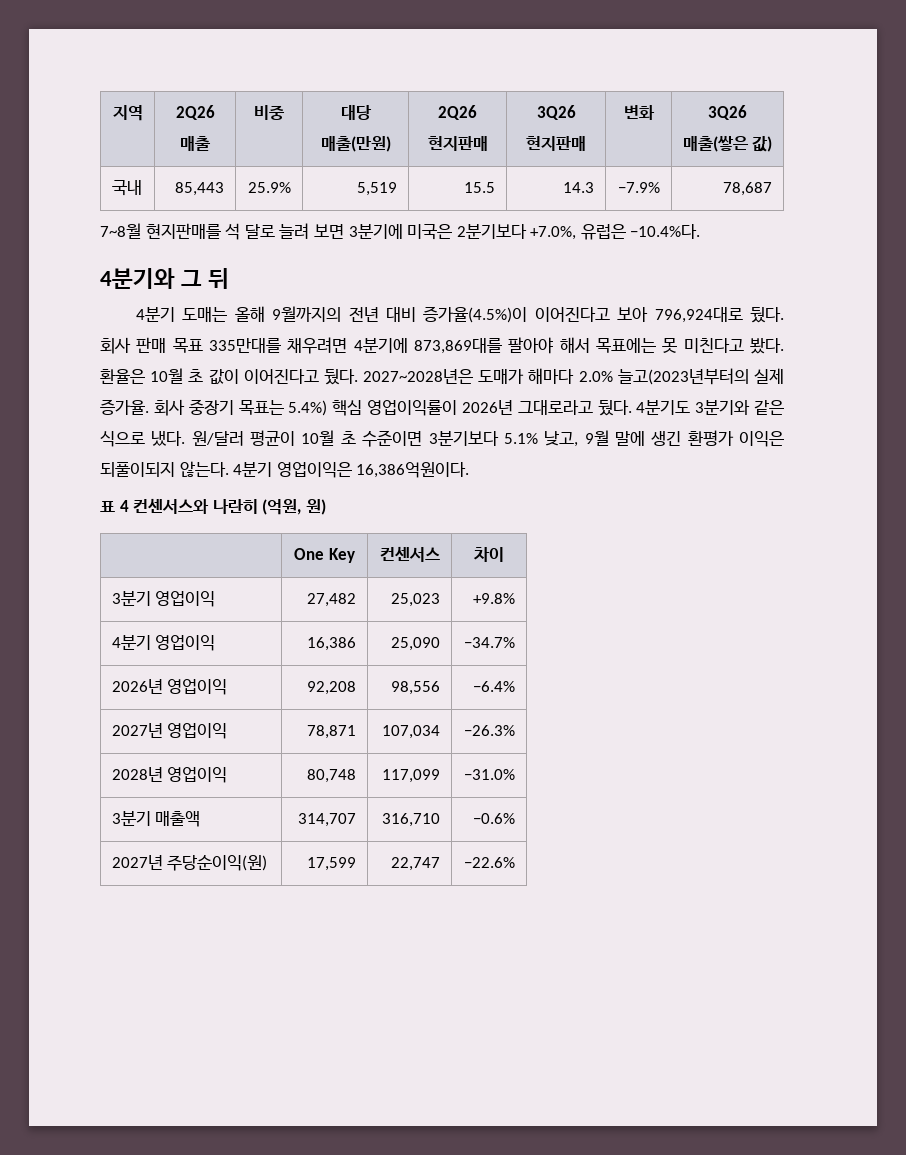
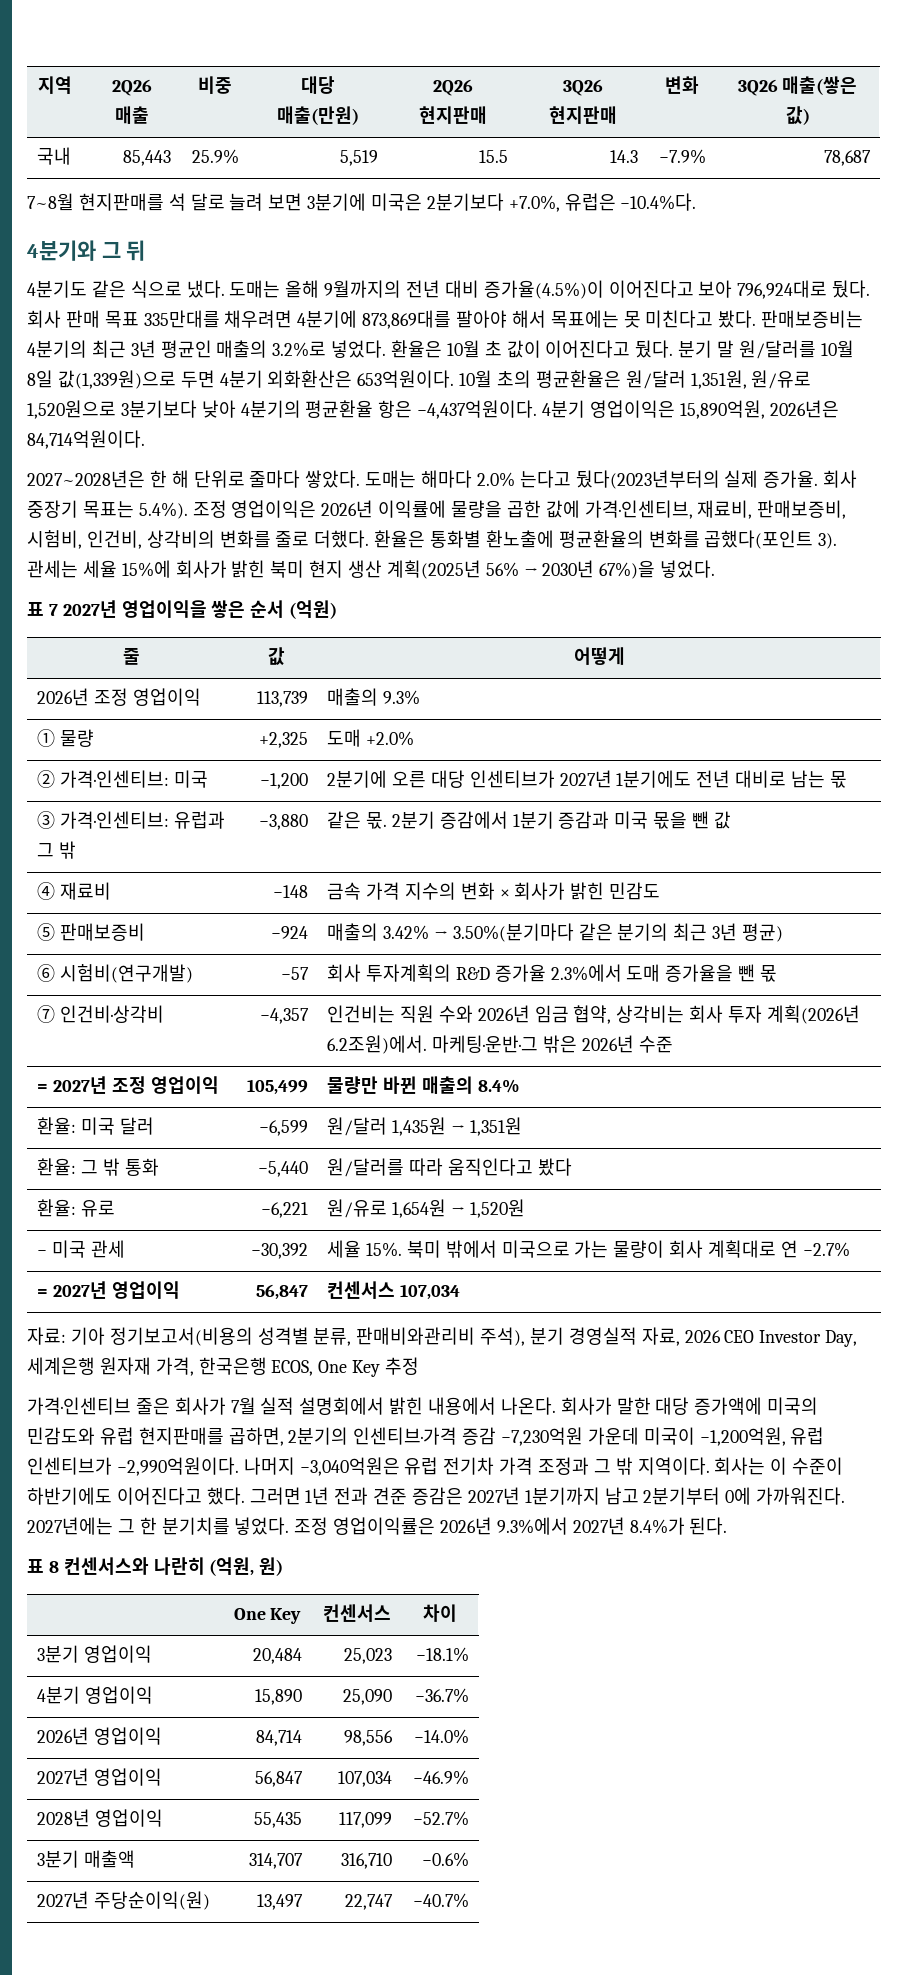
[136,307,176,322] 4분기 -> [27,280,225,298] 4분기도 같은 식으로 냈다.
(785, 346) none -> [761,310,864,328] [27,340,387,358] 판매보증비는 4분기의 최근 3년 평균인 매출의 3.2%로 넣었다.
[363,368,749,385] 2027~2028년은 도매가 해마다 2.0% 늘고(2023년부터의 -> [678,340,854,359] [27,370,812,389] [27,400,839,419] [27,430,145,449] [27,470,720,489] 분기 말 원/달러를 10월 8일 값(1,339원)으로 두면 4분기 외화환산은 653억원이다. 10월 초의 평균환율은 원/달러 1,351원, 원/유로 1,520원으로 3분기보다 낮아 4분기의 평균환율 항은 −4,437억원이다. 4분기 영업이익은 15,890억원, 2026년은 84,714억원이다. // 2027~2028년은 한 해 단위로 줄마다 쌓았다. 도매는 해마다 2.0% 는다고 뒀다(2023년부터의
[288,400,785,416] [100,430,784,447] [100,461,470,478] [100,500,129,512] 5.4%) 핵심 영업이익률이 2026년 그대로라고 뒀다. 4분기도 3분기와 같은 식으로 냈다. 원/달러 평균이 10월 초 수준이면 3분기보다 5.1% 낮고, 9월 말에 생긴 환평가 이익은 되풀이되지 않는다. 4분기 영업이익은 16,386억원이다. // 표 4 -> [138,500,847,519] [27,530,838,549] [27,560,716,579] [27,600,338,619] [122,648,140,665] [267,647,285,665] [573,647,625,665] [37,688,201,706] [256,691,308,707] [327,688,420,706] [37,729,94,747] [258,732,308,748] [327,729,414,747] [37,770,208,788] [259,773,308,789] [327,770,847,788] [37,811,225,829] [37,841,76,859] [258,814,308,830] [327,811,731,829] [37,882,111,900] [272,885,308,898] [327,882,661,900] [37,923,145,941] [270,926,308,939] [327,923,783,942] [37,964,193,983] [280,967,309,980] [327,964,777,982] [37,1005,164,1023] [259,1008,309,1024] [327,1005,860,1024] [327,1035,673,1054] [37,1076,219,1094] [246,1079,308,1095] [327,1076,520,1094] [37,1117,154,1135] [258,1120,308,1136] [327,1117,522,1136] [37,1158,159,1176] [257,1161,308,1177] [327,1158,572,1177] [37,1199,115,1217] [260,1202,308,1218] [327,1199,525,1218] [37,1240,125,1258] [250,1243,308,1259] [327,1240,850,1258] [37,1281,180,1299] [255,1284,308,1300] [327,1281,460,1300] [27,1327,858,1347] [27,1357,420,1377] [27,1397,819,1415] [27,1427,825,1446] [27,1457,844,1476] [27,1487,846,1505] [27,1517,728,1535] [27,1559,59,1573] 5.4%). 조정 영업이익은 2026년 이익률에 물량을 곱한 값에 가격·인센티브, 재료비, 판매보증비, 시험비, 인건비, 상각비의 변화를 줄로 더했다. 환율은 통화별 환노출에 평균환율의 변화를 곱했다(포인트 3). 관세는 세율 15%에 회사가 밝힌 북미 현지 생산 계획(2025년 56% → 2030년 67%)을 넣었다. // 표 7 2027년 영업이익을 쌓은 순서 (억원) // 줄 | 값 | 어떻게 // 2026년 조정 영업이익 | 113,739 | 매출의 9.3% // ① 물량 | +2,325 | 도매 +2.0% // ② 가격·인센티브: 미국 | −1,200 | 2분기에 오른 대당 인센티브가 2027년 1분기에도 전년 대비로 남는 몫 // ③ 가격·인센티브: 유럽과 그 밖 | −3,880 | 같은 몫. 2분기 증감에서 1분기 증감과 미국 몫을 뺀 값 // ④ 재료비 | −148 | 금속 가격 지수의 변화 × 회사가 밝힌 민감도 // ⑤ 판매보증비 | −924 | 매출의 3.42% → 3.50%(분기마다 같은 분기의 최근 3년 평균) // ⑥ 시험비(연구개발) | −57 | 회사 투자계획의 R&D 증가율 2.3%에서 도매 증가율을 뺀 몫 // ⑦ 인건비·상각비 | −4,357 | 인건비는 직원 수와 2026년 임금 협약, 상각비는 회사 투자 계획(2026년 6.2조원)에서. 마케팅·운반·그 밖은 2026년 수준 // = 2027년 조정 영업이익 | 105,499 | 물량만 바뀐 매출의 8.4% // 환율: 미국 달러 | −6,599 | 원/달러 1,435원 → 1,351원 // 환율: 그 밖 통화 | −5,440 | 원/달러를 따라 움직인다고 봤다 // 환율: 유로 | −6,221 | 원/유로 1,654원 → 1,520원 // − 미국 관세 | −30,392 | 세율 15%. 북미 밖에서 미국으로 가는 물량이 회사 계획대로 연 −2.7% // = 2027년 영업이익 | 56,847 | 컨센서스 107,034 // 자료: 기아 정기보고서(비용의 성격별 분류, 판매비와관리비 주석), 분기 경영실적 자료, 2026 CEO Investor Day, 세계은행 원자재 가격, 한국은행 ECOS, One Key 추정 // 가격·인센티브 줄은 회사가 7월 실적 설명회에서 밝힌 내용에서 나온다. 회사가 말한 대당 증가액에 미국의 민감도와 유럽 현지판매를 곱하면, 2분기의 인센티브·가격 증감 −7,230억원 가운데 미국이 −1,200억원, 유럽 인센티브가 −2,990억원이다. 나머지 −3,040억원은 유럽 전기차 가격 조정과 그 밖 지역이다. 회사는 이 수준이 하반기에도 이어진다고 했다. 그러면 1년 전과 견준 증감은 2027년 1분기까지 남고 2분기부터 0에 가까워진다. 2027년에는 그 한 분기치를 넣었다. 조정 영업이익률은 2026년 9.3%에서 2027년 8.4%가 된다. // 표 8
[307,593,357,607] 27,482 -> [252,1648,302,1664] 20,484
[473,593,516,604] +9.8% -> [415,1647,469,1662] −18.1%
[307,637,357,651] 16,386 -> [254,1689,302,1705] 15,890
[464,637,516,648] −34.7% -> [414,1688,469,1703] −36.7%
[307,681,357,695] 92,208 -> [255,1730,302,1746] 84,714
[473,681,516,692] [111,723,228,739] [307,725,357,739] −6.4% // 2027년 영업이익 | 78,871 -> [413,1729,469,1744] [37,1768,162,1786] [254,1771,303,1787] −14.0% // 2027년 영업이익 | 56,847
[464,725,516,736] −26.3% -> [412,1770,469,1785] −46.9%
[307,769,357,783] 80,748 -> [253,1812,302,1828] 55,435
[464,769,516,780] −31.0% -> [412,1811,469,1826] −52.7%
[307,857,357,871] 17,599 -> [256,1894,303,1910] 13,497
[464,857,516,868] −22.6% -> [412,1893,469,1908] −40.7%

